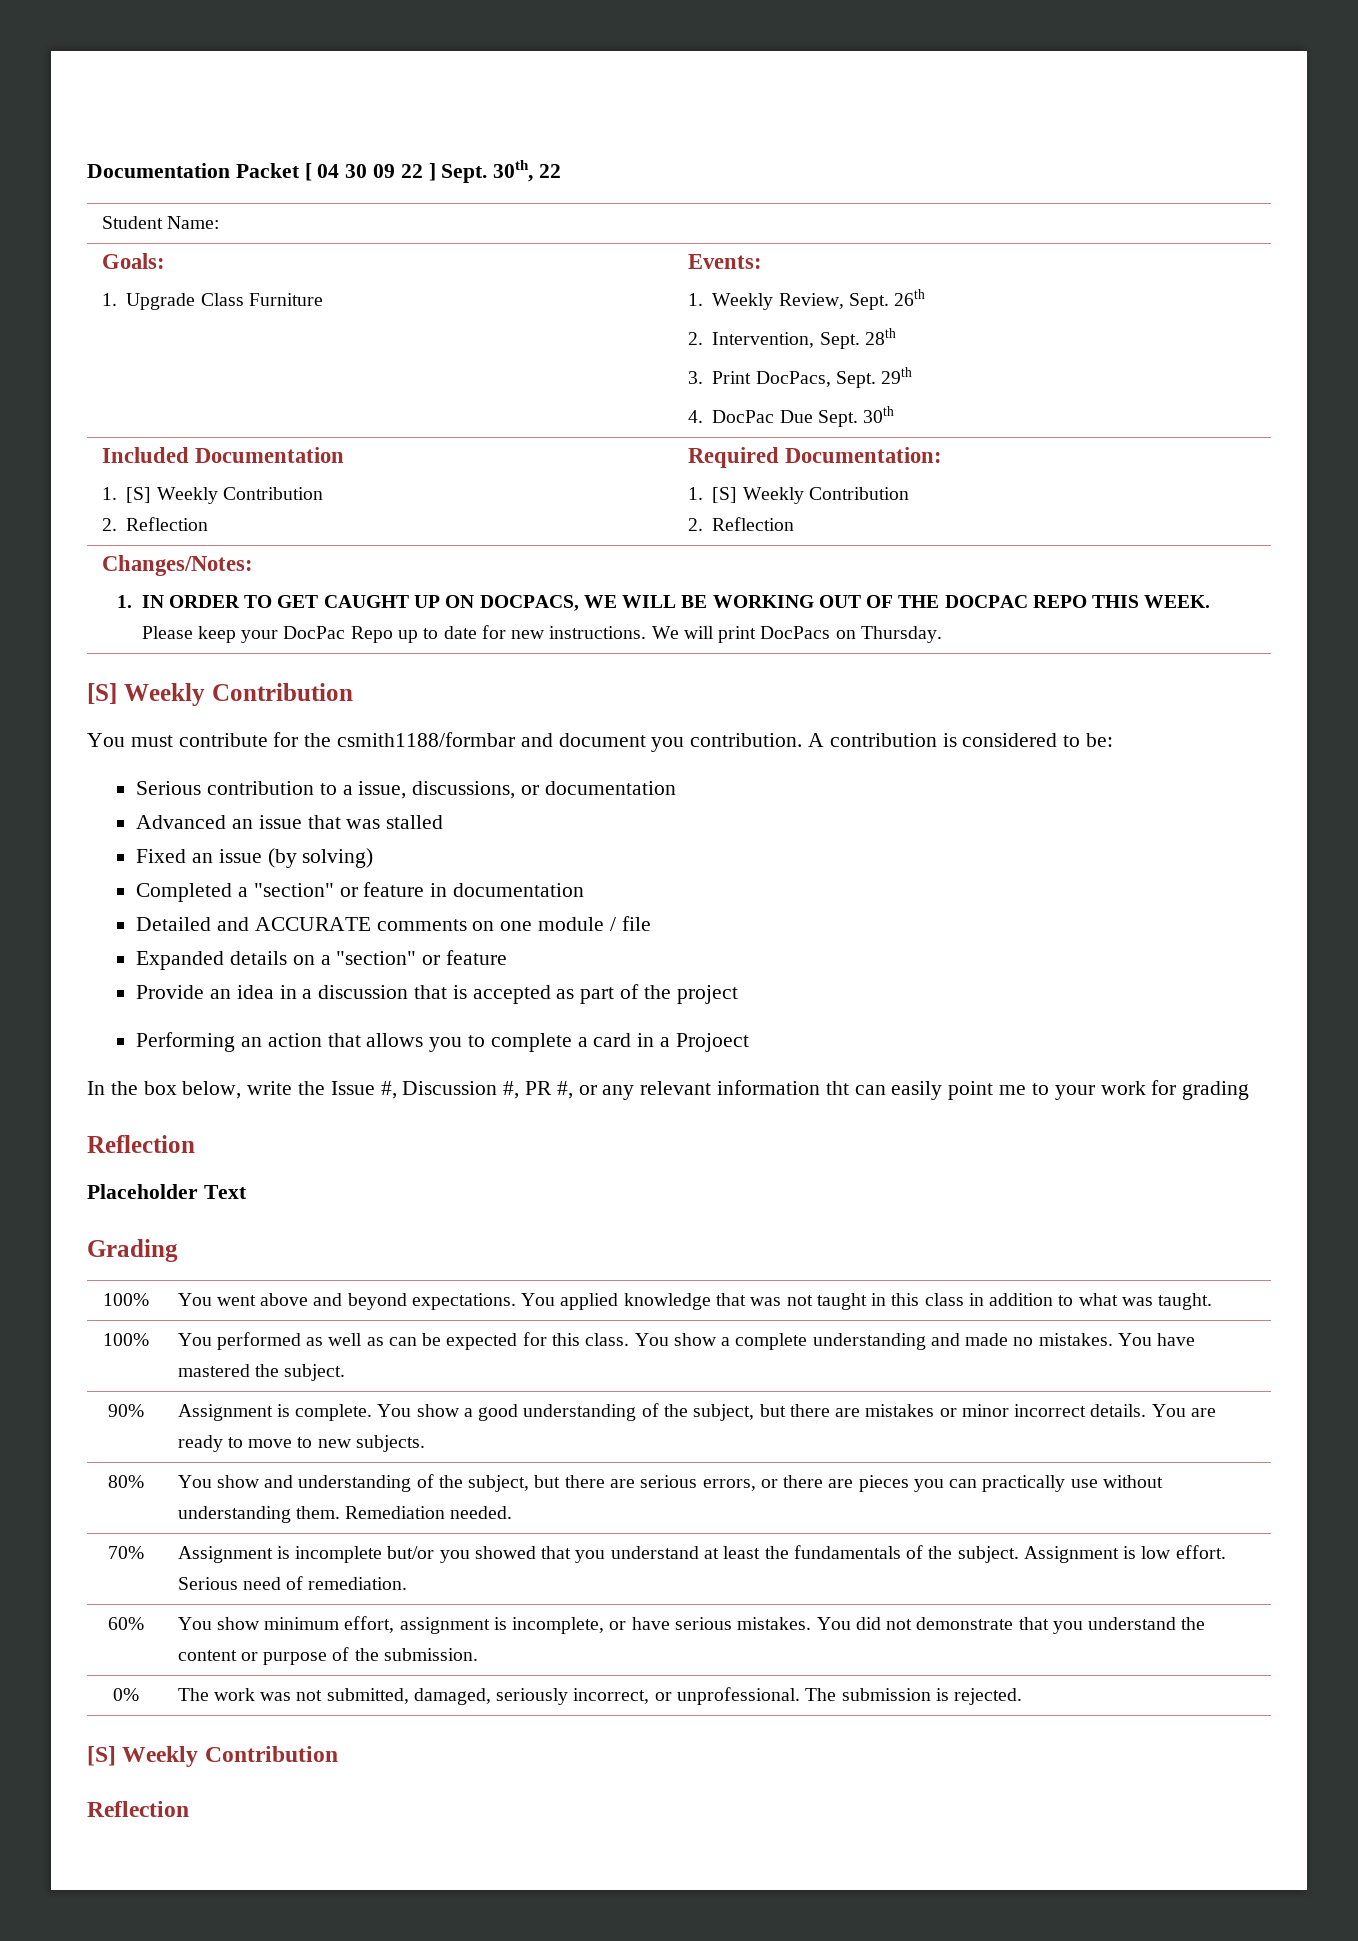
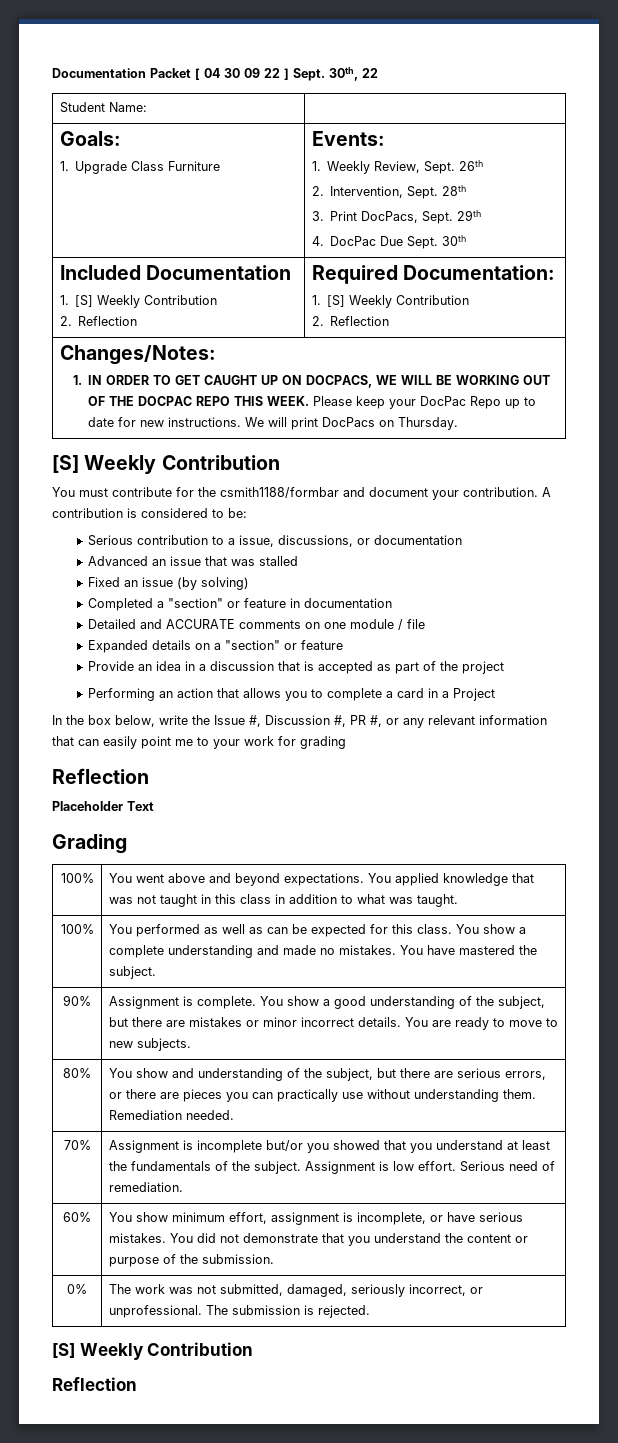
[651,737,685,752] you -> [432,490,459,500] your
[675,1033,749,1052] Projoect -> [452,688,495,701] Project
[825,1081,849,1095] tht -> [52,736,74,746] that

